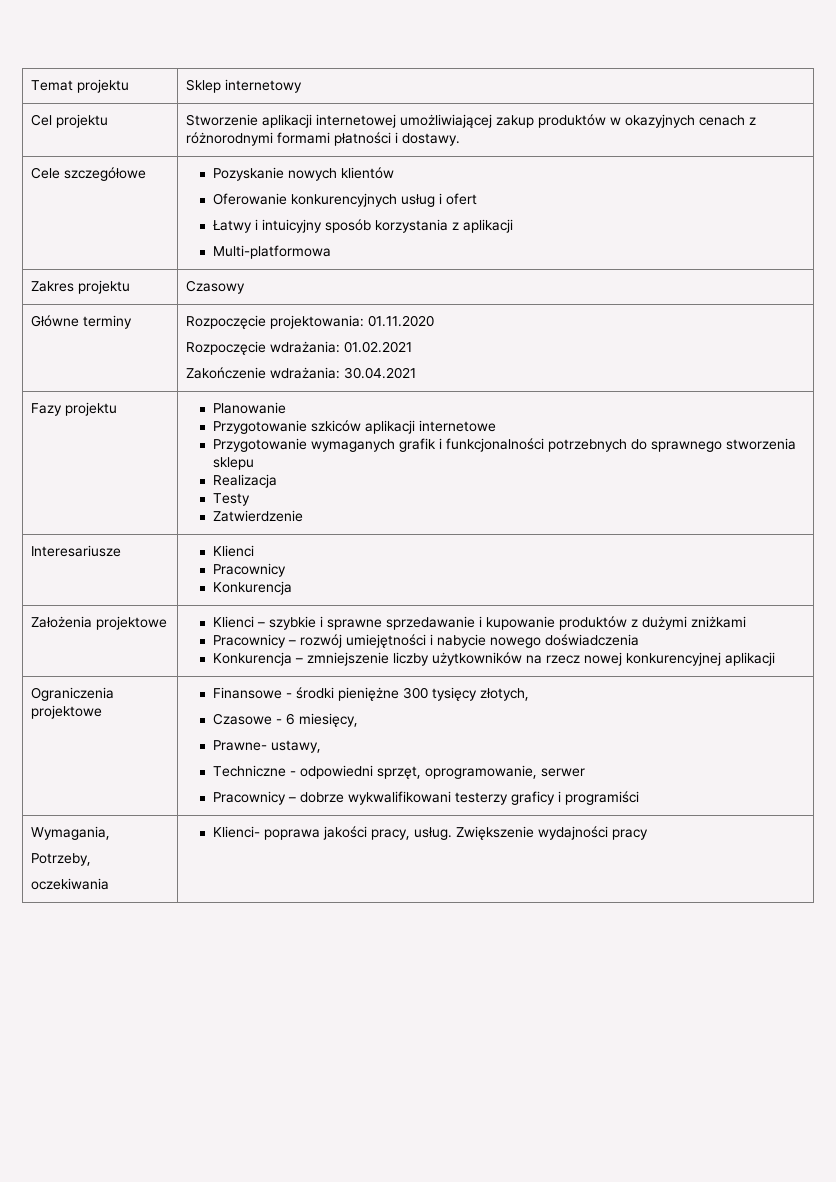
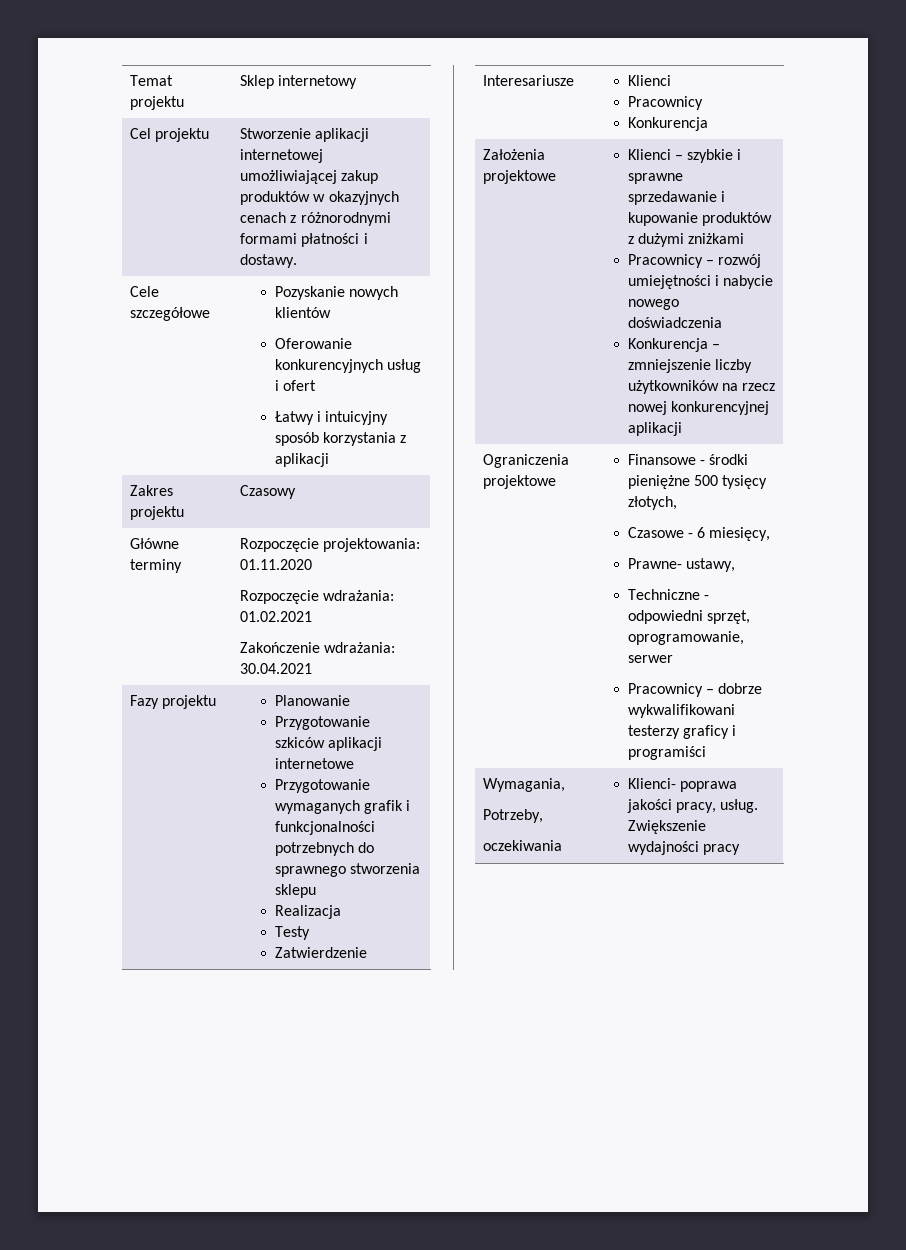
[212,245,331,259] // Multi-platformowa -> (329, 460) none
[402,687,428,699] 300 -> [694,475,719,486] 500

